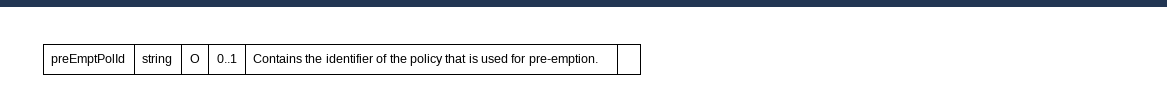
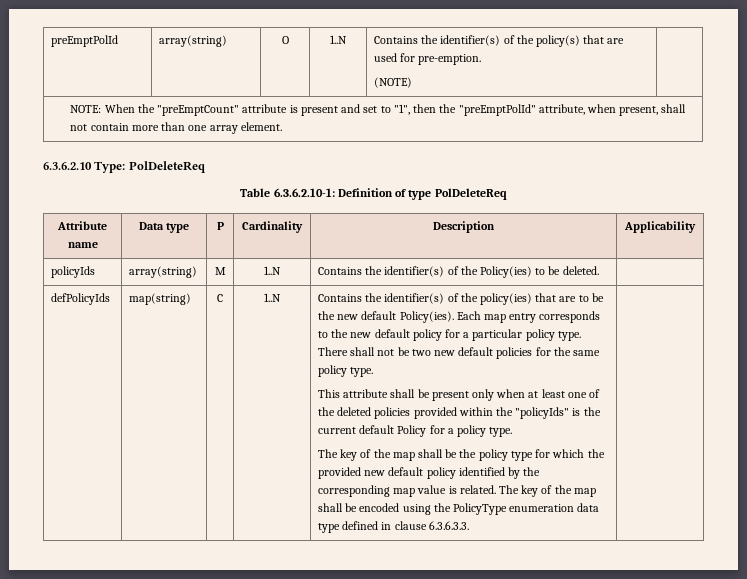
[142,54,173,66] string -> [158,35,227,47] array(string)
[217,54,237,63] [253,54,478,66] 0..1 | Contains the identifier of the policy that is -> [330,35,347,44] [373,35,625,47] 1..N | Contains the identifier(s) of the policy(s) that are
(598, 60) none -> [373,77,412,88] [70,104,687,116] [70,122,282,134] [43,161,205,173] [240,188,507,200] [57,221,107,230] [67,242,98,248] [138,222,190,233] [216,222,224,230] [242,221,303,233] [433,221,495,233] [624,221,696,233] [50,266,95,278] [128,266,197,278] [214,267,226,275] [264,266,281,275] [317,266,599,278] [50,293,110,305] [128,293,191,305] [217,294,223,302] [264,293,281,302] [317,293,604,305] [317,311,601,323] [317,329,581,341] [317,347,601,359] [317,365,374,377] [317,389,601,401] [317,407,601,419] [317,425,513,437] [317,449,605,461] [317,467,541,479] [317,485,596,497] [317,503,600,515] [317,521,469,533] // (NOTE) | // NOTE: When the "preEmptCount" attribute is present and set to "1", then the "preEmptPolId" attribute, when present, shall not contain more than one array element. // 6.3.6.2.10 Type: PolDeleteReq // Table 6.3.6.2.10-1: Definition of type PolDeleteReq // Attribute name | Data type | P | Cardinality | Description | Applicability // policyIds | array(string) | M | 1..N | Contains the identifier(s) of the Policy(ies) to be deleted. | // defPolicyIds | map(string) | C | 1..N | Contains the identifier(s) of the policy(ies) that are to be the new default Policy(ies). Each map entry corresponds to the new default policy for a particular policy type. There shall not be two new default policies for the same policy type. // This attribute shall be present only when at least one of the deleted policies provided within the "policyIds" is the current default Policy for a policy type. // The key of the map shall be the policy type for which the provided new default policy identified by the corresponding map value is related. The key of the map shall be encoded using the PolicyType enumeration data type defined in clause 6.3.6.3.3.

